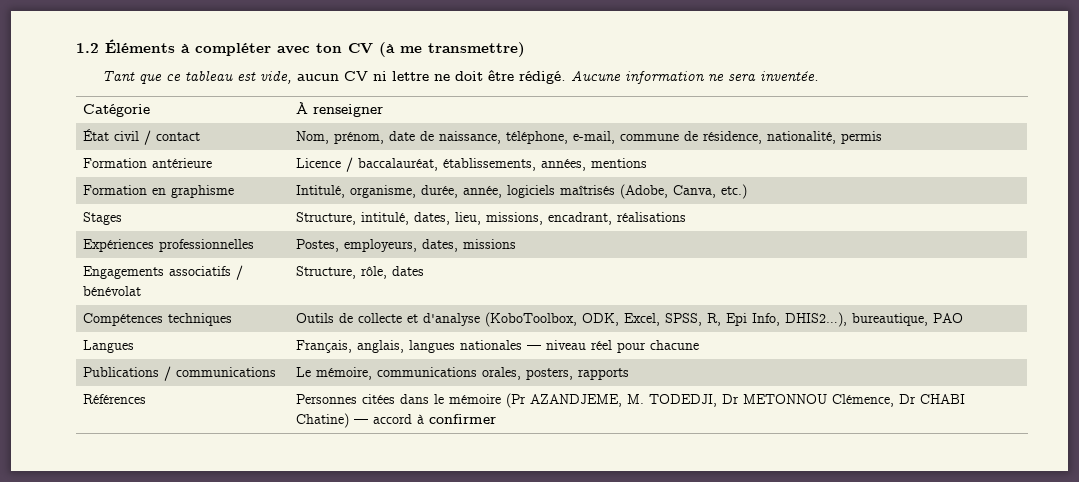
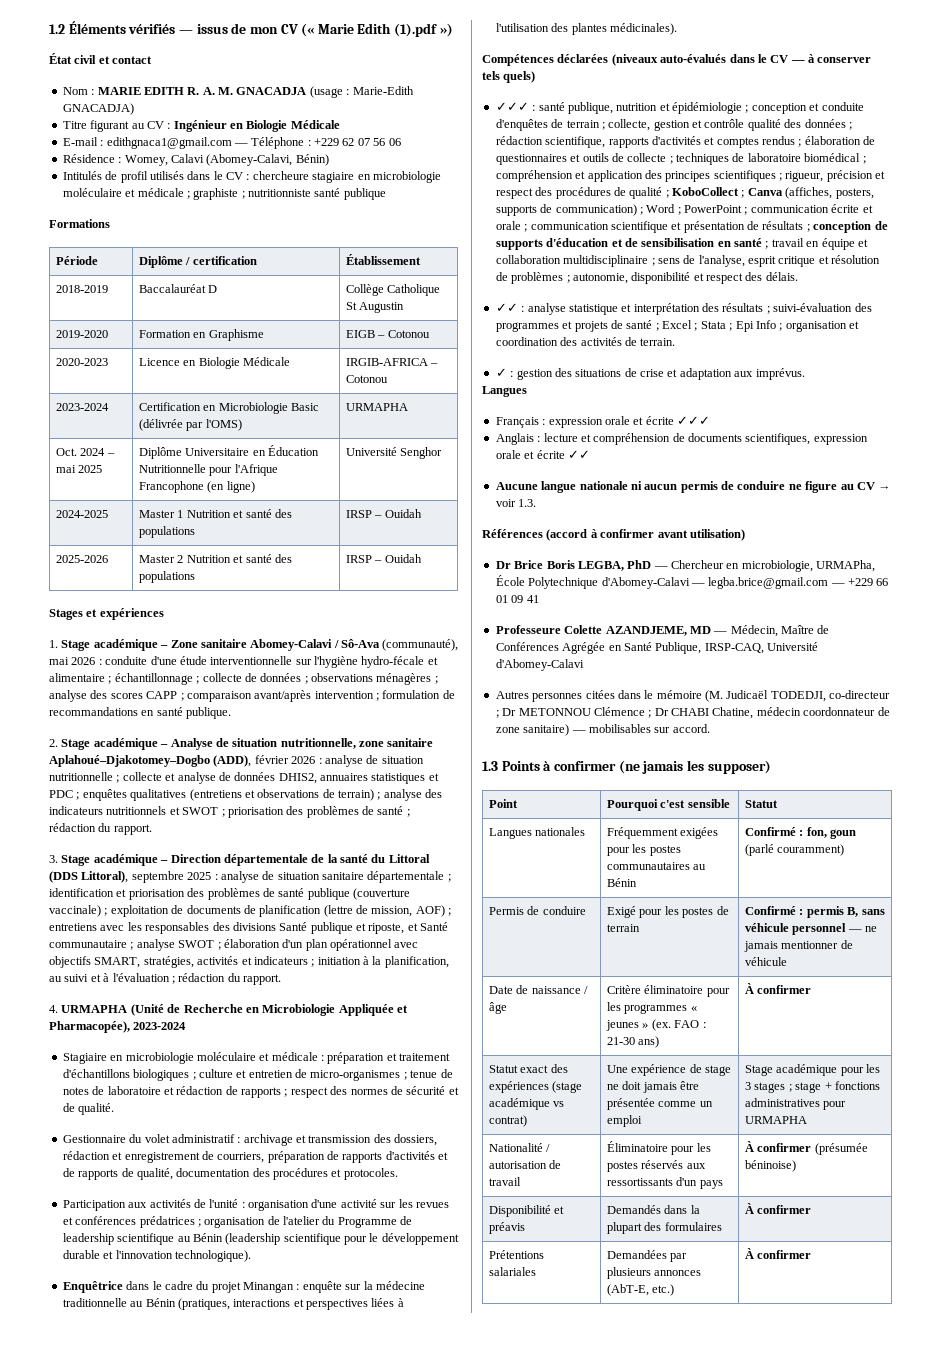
[181,42,525,57] [101,70,819,84] [83,104,151,117] [296,101,384,117] [83,129,201,145] [296,131,883,144] [83,158,213,168] [296,157,648,172] [83,185,235,198] [296,184,748,199] [83,212,123,225] [296,212,687,225] [83,239,255,252] [296,239,517,252] [83,265,244,280] [83,286,142,296] [296,266,425,279] [83,313,233,326] [296,312,964,327] [83,340,135,353] [296,340,700,353] [83,366,277,381] [296,367,630,380] [83,394,147,404] [296,393,966,408] [296,413,425,428] à compléter avec ton CV (à me transmettre) // Tant que ce tableau est vide, aucun CV ni lettre ne doit être rédigé. Aucune information ne sera inventée. // Catégorie | À renseigner // État civil / contact | Nom, prénom, date de naissance, téléphone, e-mail, commune de résidence, nationalité, permis // Formation antérieure | Licence / baccalauréat, établissements, années, mentions // Formation en graphisme | Intitulé, organisme, durée, année, logiciels maîtrisés (Adobe, Canva, etc.) // Stages | Structure, intitulé, dates, lieu, missions, encadrant, réalisations // Expériences professionnelles | Postes, employeurs, dates, missions // Engagements associatifs / bénévolat | Structure, rôle, dates // Compétences techniques | Outils de collecte et d'analyse (KoboToolbox, ODK, Excel, SPSS, R, Epi Info, DHIS2…), bureautique, PAO // Langues | Français, anglais, langues nationales — niveau réel pour chacune // Publications / communications | Le mémoire, communications orales, posters, rapports // Références | Personnes citées dans le mémoire (Pr AZANDJEME, M. TODEDJI, Dr METONNOU Clémence, Dr CHABI Chatine) — accord à -> [128,23,453,37] [49,53,153,64] [62,86,414,98] [62,103,134,115] [62,120,340,132] [62,137,401,149] [62,154,329,166] [62,171,441,183] [62,188,386,200] [49,219,110,228] [56,256,99,265] [139,256,257,268] [346,254,422,265] [56,285,109,293] [139,284,218,293] [346,284,441,296] [346,302,405,313] [56,330,109,338] [139,329,264,341] [346,330,430,338] [56,358,109,366] [139,357,291,369] [346,358,439,366] [346,375,389,383] [56,403,110,411] [139,402,320,414] [139,419,242,431] [346,403,409,411] [56,448,115,456] [56,465,103,473] [139,445,320,459] [139,464,278,476] [139,481,255,493] [346,447,443,459] [56,510,109,518] [139,509,292,518] [139,526,196,538] [346,509,422,518] [56,555,109,563] [139,554,292,563] [139,571,196,583] [346,554,422,563] [49,608,164,620] [49,639,459,651] [49,656,438,668] [49,673,438,685] [49,690,455,702] [49,707,232,719] [49,738,434,750] [49,755,424,767] [49,772,439,784] [49,789,443,801] [49,806,410,818] [49,823,152,835] [49,854,430,866] [49,871,451,883] [49,888,410,900] [49,905,452,917] [49,922,449,934] [49,939,419,951] [49,956,449,968] [49,973,281,985] [49,1004,408,1016] [49,1021,187,1033] [62,1052,451,1064] [62,1069,453,1081] [62,1086,459,1098] [62,1103,115,1115] [62,1134,438,1146] [62,1151,449,1163] [62,1168,398,1180] [62,1199,449,1211] [62,1216,413,1228] [62,1233,459,1245] [62,1250,251,1262] [62,1281,425,1293] [62,1298,404,1310] [495,23,677,35] [482,54,872,66] [482,71,536,83] [495,102,864,114] [495,119,852,131] [495,136,876,148] [495,153,866,165] [495,170,886,182] [495,187,874,199] [495,204,873,216] [495,221,888,233] [495,238,868,250] [495,255,881,267] [495,272,798,284] [495,303,872,315] [495,320,859,332] [495,337,676,346] [495,368,805,380] [482,386,527,397] [495,416,710,428] [495,433,868,445] [495,450,590,459] [495,481,892,493] [495,499,537,507] [482,529,745,541] [495,560,876,572] [495,575,889,589] [495,595,539,603] [495,625,830,637] [495,642,818,654] [495,659,584,671] [495,690,891,702] [495,707,890,719] [495,724,710,736] [482,760,771,774] [489,799,519,808] [607,799,730,811] [745,800,779,808] [489,827,586,839] [607,827,719,839] [607,844,681,856] [607,862,707,870] [607,878,638,887] [745,827,857,839] [745,844,845,856] [489,906,586,915] [607,906,729,918] [607,924,641,932] [745,906,885,918] [745,923,878,935] [744,940,853,952] [745,957,788,966] [489,985,589,994] [489,1002,508,1014] [607,985,730,997] [607,1002,697,1014] [606,1019,706,1031] [607,1036,660,1048] [745,983,812,994] [489,1064,568,1073] [489,1081,583,1093] [489,1098,565,1110] [489,1115,528,1127] [607,1064,732,1076] [607,1081,700,1093] [607,1098,713,1110] [607,1115,643,1127] [745,1064,881,1076] [745,1081,880,1093] [745,1098,847,1110] [745,1116,808,1124] [489,1143,551,1152] [489,1160,562,1169] [489,1177,522,1186] [607,1141,711,1155] [607,1160,706,1172] [607,1177,723,1189] [745,1141,868,1155] [745,1160,797,1172] [489,1205,565,1217] [489,1222,526,1234] [607,1205,700,1214] [607,1222,722,1234] [745,1203,812,1214] [489,1250,545,1259] [489,1267,537,1276] [607,1250,688,1262] [607,1267,702,1279] [607,1284,675,1296] [745,1248,755,1259] vérifiés — issus de mon CV (« Marie Edith (1).pdf ») // État civil et contact // Nom : MARIE EDITH R. A. M. GNACADJA (usage : Marie-Edith GNACADJA) // Titre figurant au CV : Ingénieur en Biologie Médicale // E-mail : edithgnaca1@gmail.com — Téléphone : +229 62 07 56 06 // Résidence : Womey, Calavi (Abomey-Calavi, Bénin) // Intitulés de profil utilisés dans le CV : chercheure stagiaire en microbiologie moléculaire et médicale ; graphiste ; nutritionniste santé publique // Formations // Période | Diplôme / certification | Établissement // 2018-2019 | Baccalauréat D | Collège Catholique St Augustin // 2019-2020 | Formation en Graphisme | EIGB – Cotonou // 2020-2023 | Licence en Biologie Médicale | IRGIB-AFRICA – Cotonou // 2023-2024 | Certification en Microbiologie Basic (délivrée par l'OMS) | URMAPHA // Oct. 2024 – mai 2025 | Diplôme Universitaire en Éducation Nutritionnelle pour l'Afrique Francophone (en ligne) | Université Senghor // 2024-2025 | Master 1 Nutrition et santé des populations | IRSP – Ouidah // 2025-2026 | Master 2 Nutrition et santé des populations | IRSP – Ouidah // Stages et expériences // 1. Stage académique – Zone sanitaire Abomey-Calavi / Sô-Ava (communauté), mai 2026 : conduite d'une étude interventionnelle sur l'hygiène hydro-fécale et alimentaire ; échantillonnage ; collecte de données ; observations ménagères ; analyse des scores CAPP ; comparaison avant/après intervention ; formulation de recommandations en santé publique. // 2. Stage académique – Analyse de situation nutritionnelle, zone sanitaire Aplahoué–Djakotomey–Dogbo (ADD), février 2026 : analyse de situation nutritionnelle ; collecte et analyse de données DHIS2, annuaires statistiques et PDC ; enquêtes qualitatives (entretiens et observations de terrain) ; analyse des indicateurs nutritionnels et SWOT ; priorisation des problèmes de santé ; rédaction du rapport. // 3. Stage académique – Direction départementale de la santé du Littoral (DDS Littoral), septembre 2025 : analyse de situation sanitaire départementale ; identification et priorisation des problèmes de santé publique (couverture vaccinale) ; exploitation de documents de planification (lettre de mission, AOF) ; entretiens avec les responsables des divisions Santé publique et riposte, et Santé communautaire ; analyse SWOT ; élaboration d'un plan opérationnel avec objectifs SMART, stratégies, activités et indicateurs ; initiation à la planification, au suivi et à l'évaluation ; rédaction du rapport. // 4. URMAPHA (Unité de Recherche en Microbiologie Appliquée et Pharmacopée), 2023-2024 // Stagiaire en microbiologie moléculaire et médicale : préparation et traitement d'échantillons biologiques ; culture et entretien de micro-organismes ; tenue de notes de laboratoire et rédaction de rapports ; respect des normes de sécurité et de qualité. // Gestionnaire du volet administratif : archivage et transmission des dossiers, rédaction et enregistrement de courriers, préparation de rapports d'activités et de rapports de qualité, documentation des procédures et protocoles. // Participation aux activités de l'unité : organisation d'une activité sur les revues et conférences prédatrices ; organisation de l'atelier du Programme de leadership scientifique au Bénin (leadership scientifique pour le développement durable et l'innovation technologique). // Enquêtrice dans le cadre du projet Minangan : enquête sur la médecine traditionnelle au Bénin (pratiques, interactions et perspectives liées à l'utilisation des plantes médicinales). // Compétences déclarées (niveaux auto-évalués dans le CV — à conserver tels quels) // ✓✓✓ : santé publique, nutrition et épidémiologie ; conception et conduite d'enquêtes de terrain ; collecte, gestion et contrôle qualité des données ; rédaction scientifique, rapports d'activités et comptes rendus ; élaboration de questionnaires et outils de collecte ; techniques de laboratoire biomédical ; compréhension et application des principes scientifiques ; rigueur, précision et respect des procédures de qualité ; KoboCollect ; Canva (affiches, posters, supports de communication) ; Word ; PowerPoint ; communication écrite et orale ; communication scientifique et présentation de résultats ; conception de supports d'éducation et de sensibilisation en santé ; travail en équipe et collaboration multidisciplinaire ; sens de l'analyse, esprit critique et résolution de problèmes ; autonomie, disponibilité et respect des délais. // ✓✓ : analyse statistique et interprétation des résultats ; suivi-évaluation des programmes et projets de santé ; Excel ; Stata ; Epi Info ; organisation et coordination des activités de terrain. // ✓ : gestion des situations de crise et adaptation aux imprévus. // Langues // Français : expression orale et écrite ✓✓✓ // Anglais : lecture et compréhension de documents scientifiques, expression orale et écrite ✓✓ // Aucune langue nationale ni aucun permis de conduire ne figure au CV → voir 1.3. // Références (accord à confirmer avant utilisation) // Dr Brice Boris LEGBA, PhD — Chercheur en microbiologie, URMAPha, École Polytechnique d'Abomey-Calavi — legba.brice@gmail.com — +229 66 01 09 41 // Professeure Colette AZANDJEME, MD — Médecin, Maître de Conférences Agrégée en Santé Publique, IRSP-CAQ, Université d'Abomey-Calavi // Autres personnes citées dans le mémoire (M. Judicaël TODEDJI, co-directeur ; Dr METONNOU Clémence ; Dr CHABI Chatine, médecin coordonnateur de zone sanitaire) — mobilisables sur accord. // 1.3 Points à confirmer (ne jamais les supposer) // Point | Pourquoi c'est sensible | Statut // Langues nationales | Fréquemment exigées pour les postes communautaires au Bénin | Confirmé : fon, goun (parlé couramment) // Permis de conduire | Exigé pour les postes de terrain | Confirmé : permis B, sans véhicule personnel — ne jamais mentionner de véhicule // Date de naissance / âge | Critère éliminatoire pour les programmes « jeunes » (ex. FAO : 21-30 ans) | À confirmer // Statut exact des expériences (stage académique vs contrat) | Une expérience de stage ne doit jamais être présentée comme un emploi | Stage académique pour les 3 stages ; stage + fonctions administratives pour URMAPHA // Nationalité / autorisation de travail | Éliminatoire pour les postes réservés aux ressortissants d'un pays | À confirmer (présumée béninoise) // Disponibilité et préavis | Demandés dans la plupart des formulaires | À confirmer // Prétentions salariales | Demandées par plusieurs annonces (AbT-E, etc.) | À

